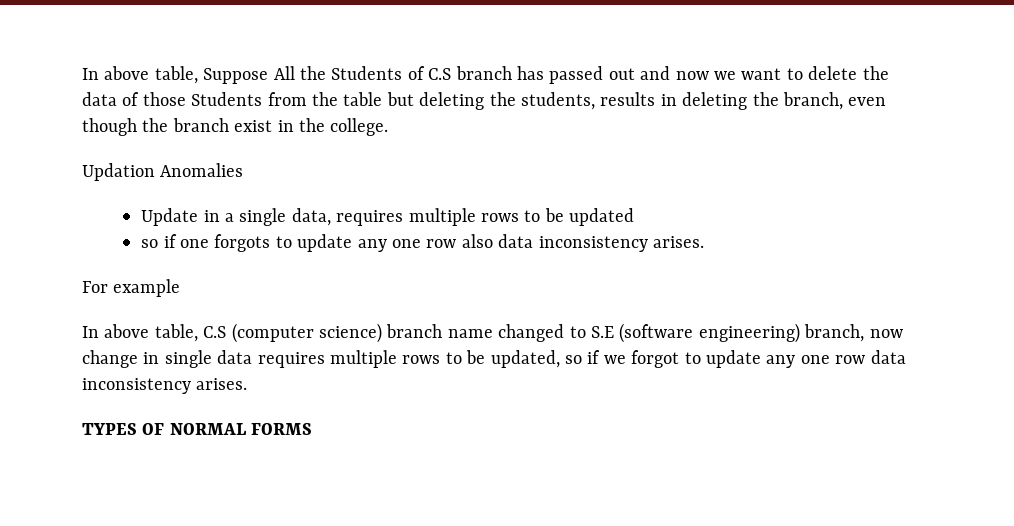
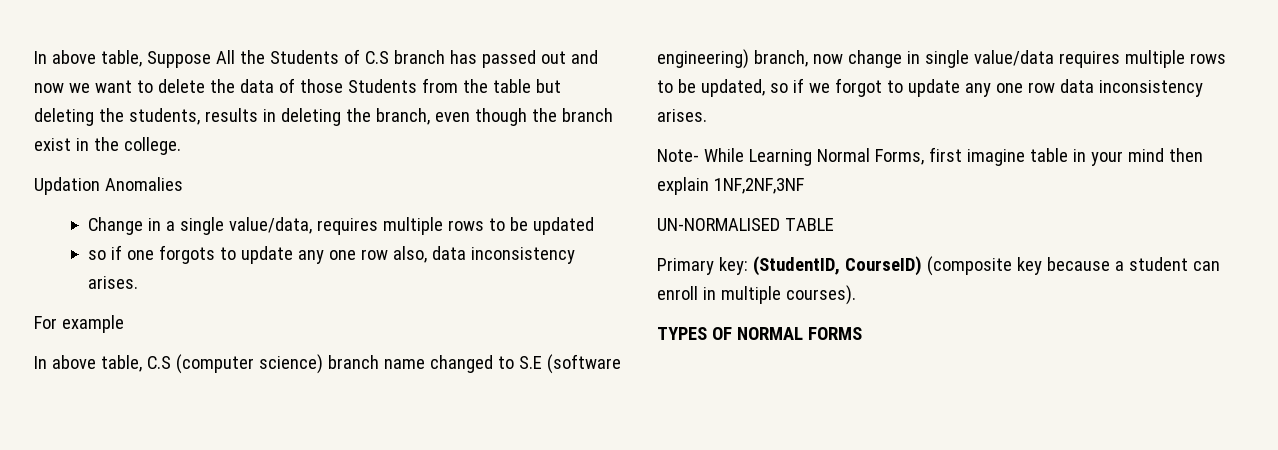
[141,208,199,226] Update -> [88,217,144,235] Change
[291,208,331,226] data, -> [229,217,313,234] value/data,
[461,234,493,248] also -> [393,246,428,263] also,
[217,350,253,364] data -> [973,50,1054,66] value/data
(248, 384) none -> [657,147,1203,166] [657,177,804,195] [657,218,834,231] [657,256,1220,276] [657,285,856,305] // Note- While Learning Normal Forms, first imagine table in your mind then explain 1NF,2NF,3NF // UN-NORMALISED TABLE // Primary key: (StudentID, CourseID) (composite key because a student can enroll in multiple courses).

